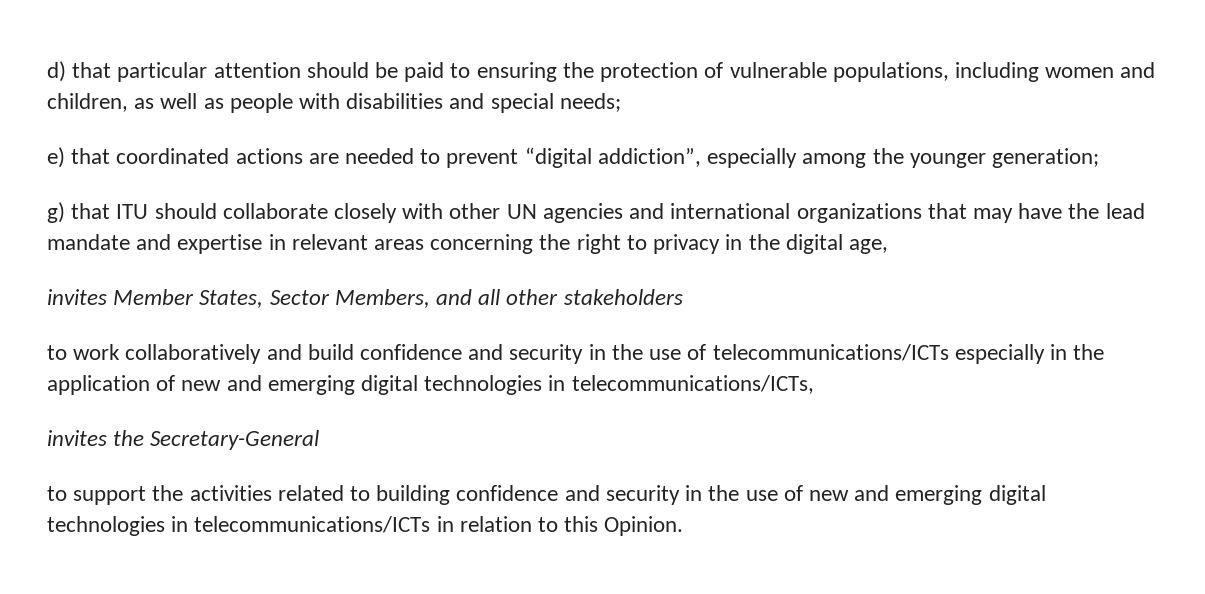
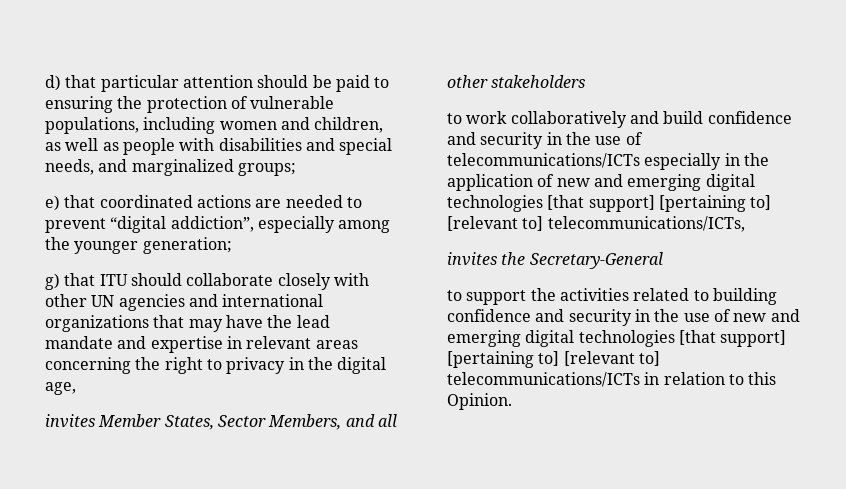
[559,93,621,112] needs; -> [45,159,296,176] needs, and marginalized groups;
[548,375,566,391] in -> [547,195,772,212] [447,216,544,231] [that support] [pertaining to] [relevant to]
[171,516,189,532] in -> [678,330,787,347] [447,351,660,368] [that support] [pertaining to] [relevant to]

